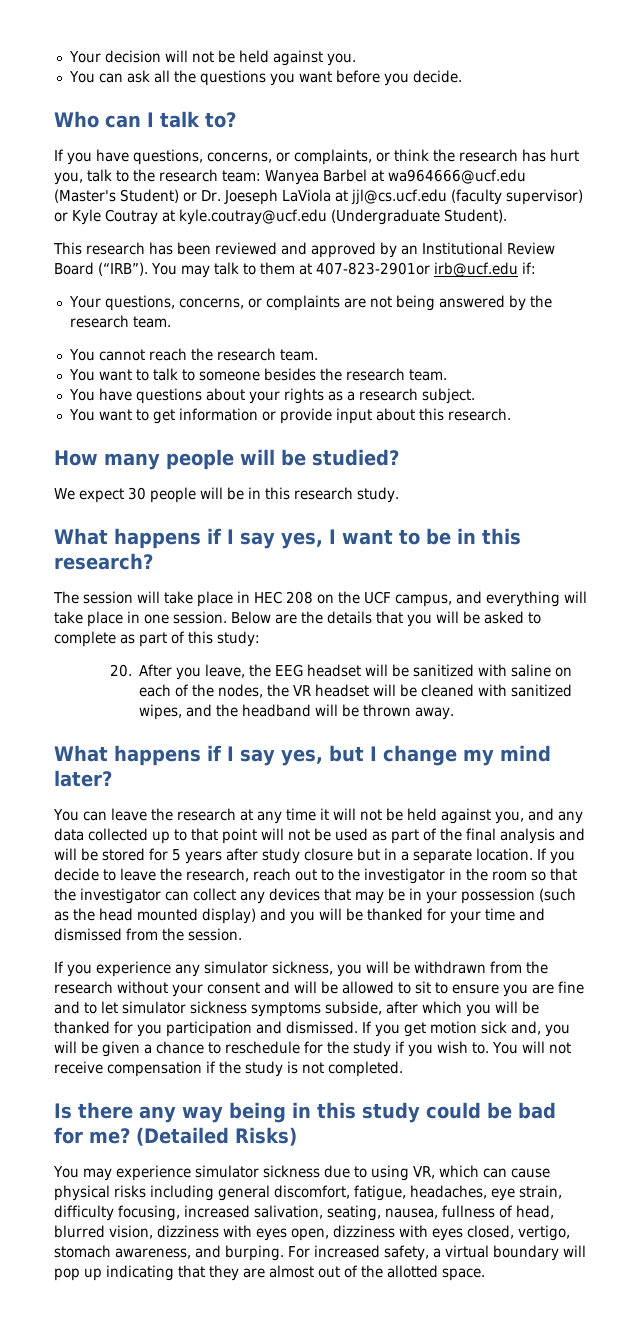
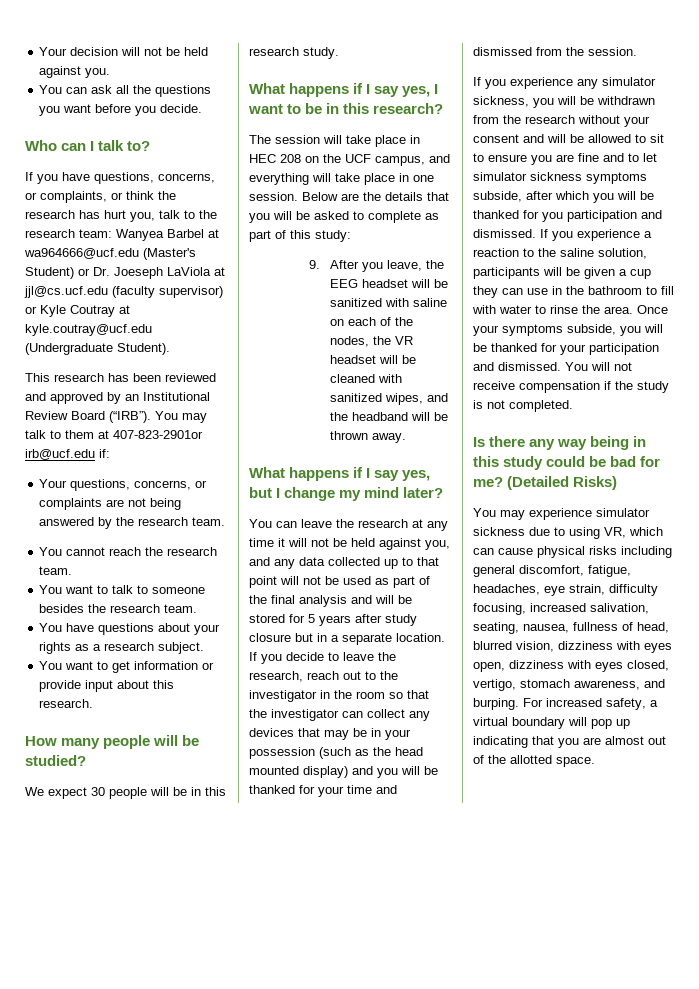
[109,664,132,677] 20. -> [309,260,321,269] 9.
[404,1021,570,1037] [54,1041,489,1057] get motion sick and, you will be given a chance to reschedule for the study if you wish to. -> [577,229,652,241] [473,248,647,259] [473,267,651,279] [473,286,674,298] [472,305,668,314] [473,324,663,336] [473,343,659,355] [473,362,561,371] experience a reaction to the saline solution, participants will be given a cup they can use in the bathroom to fill with water to rinse the area. Once your symptoms subside, you will be thanked for your participation and dismissed.
[209,1265,239,1281] they -> [558,738,579,748] you

